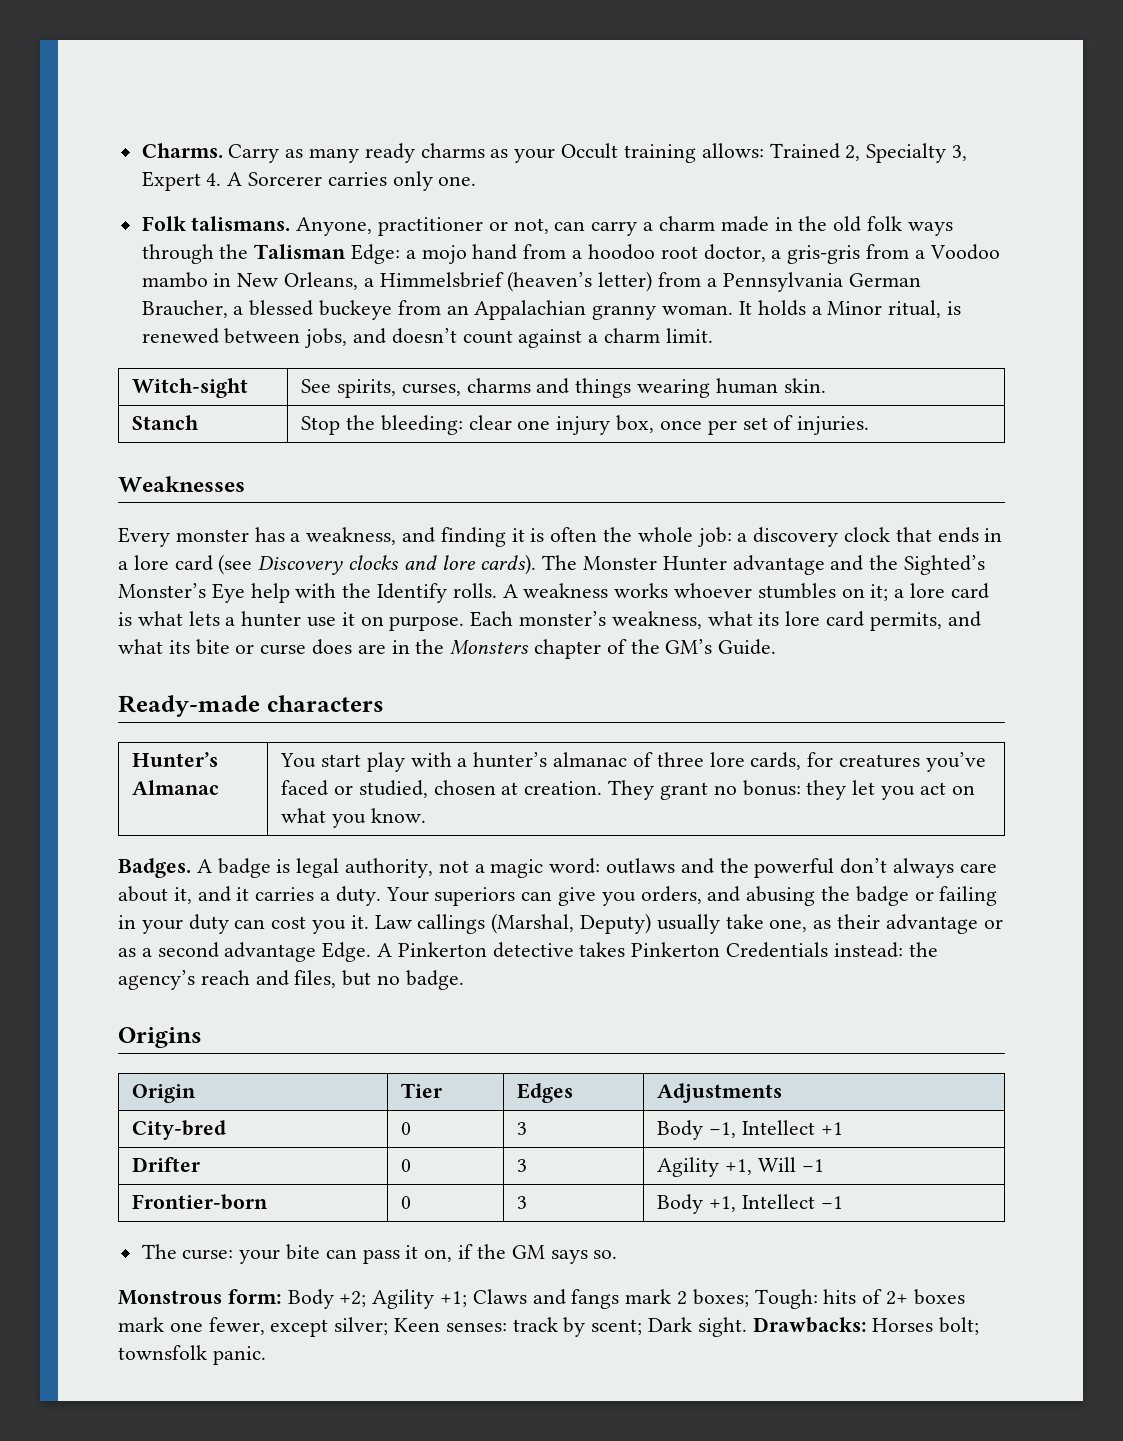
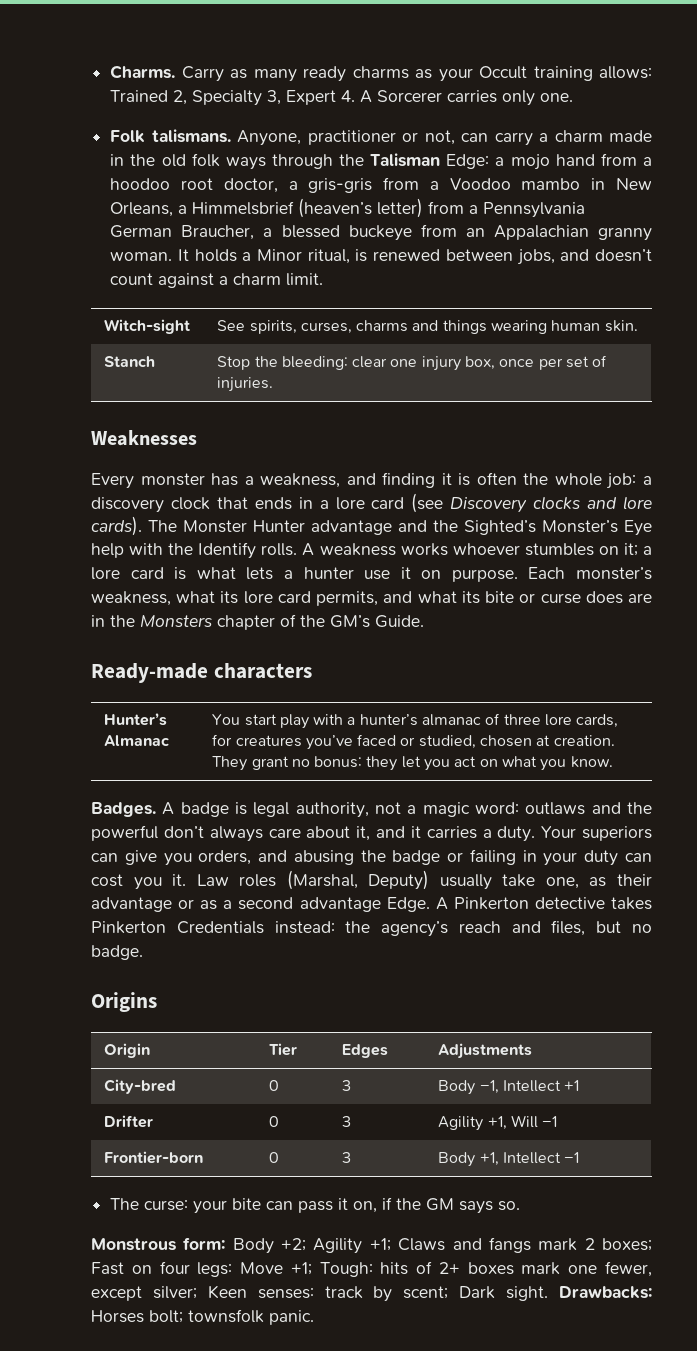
[417,914,486,934] callings -> [239,874,277,887] roles
(749, 1298) none -> [91,1261,312,1277] Fast on four legs: Move +1;

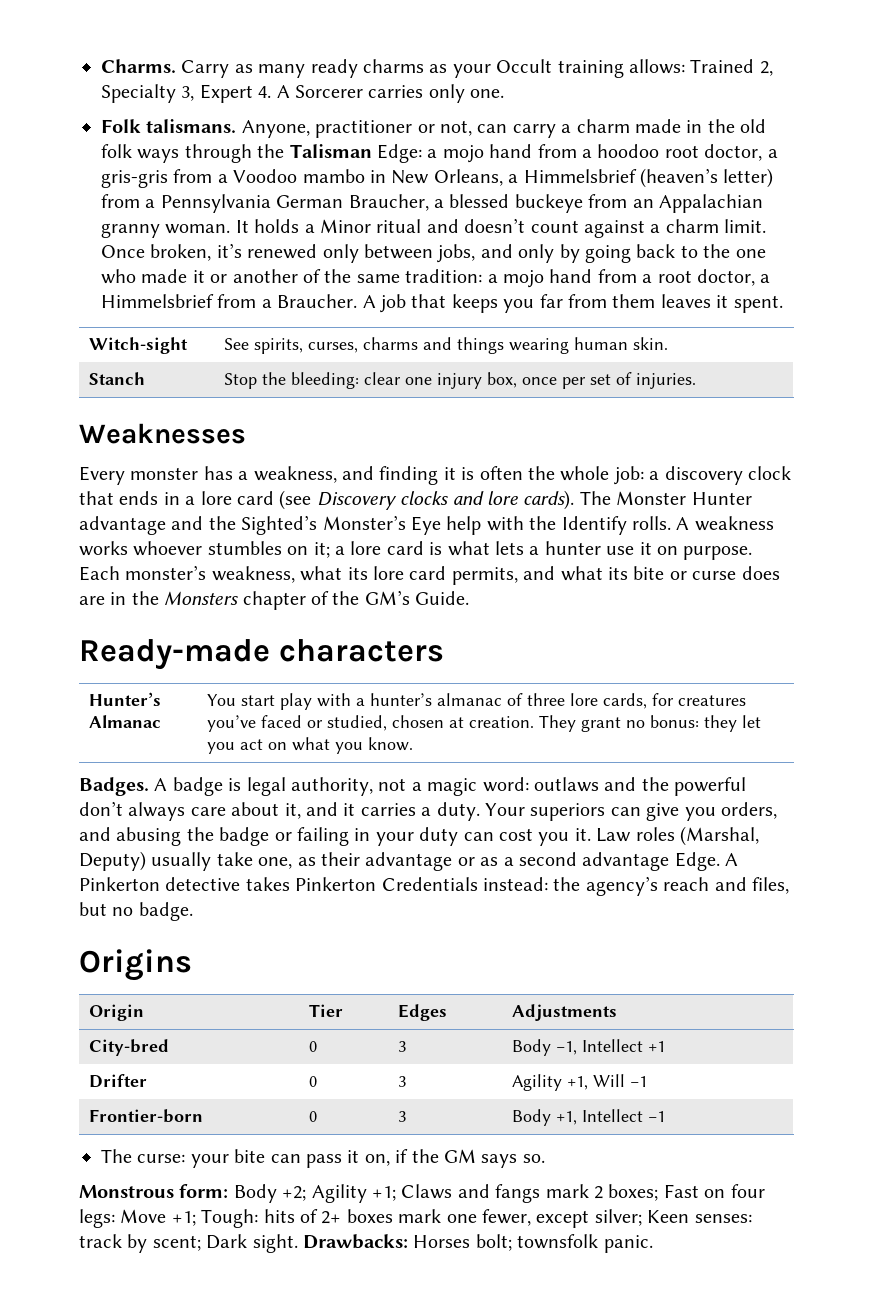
[307,249,555,265] ritual, is renewed between jobs, -> [376,219,422,233] ritual
(324, 279) none -> [101,243,766,263] [101,269,771,288] [101,294,783,313] Once broken, it’s renewed only between jobs, and only by going back to the one who made it or another of the same tradition: a mojo hand from a root doctor, a Himmelsbrief from a Braucher. A job that keeps you far from them leaves it spent.

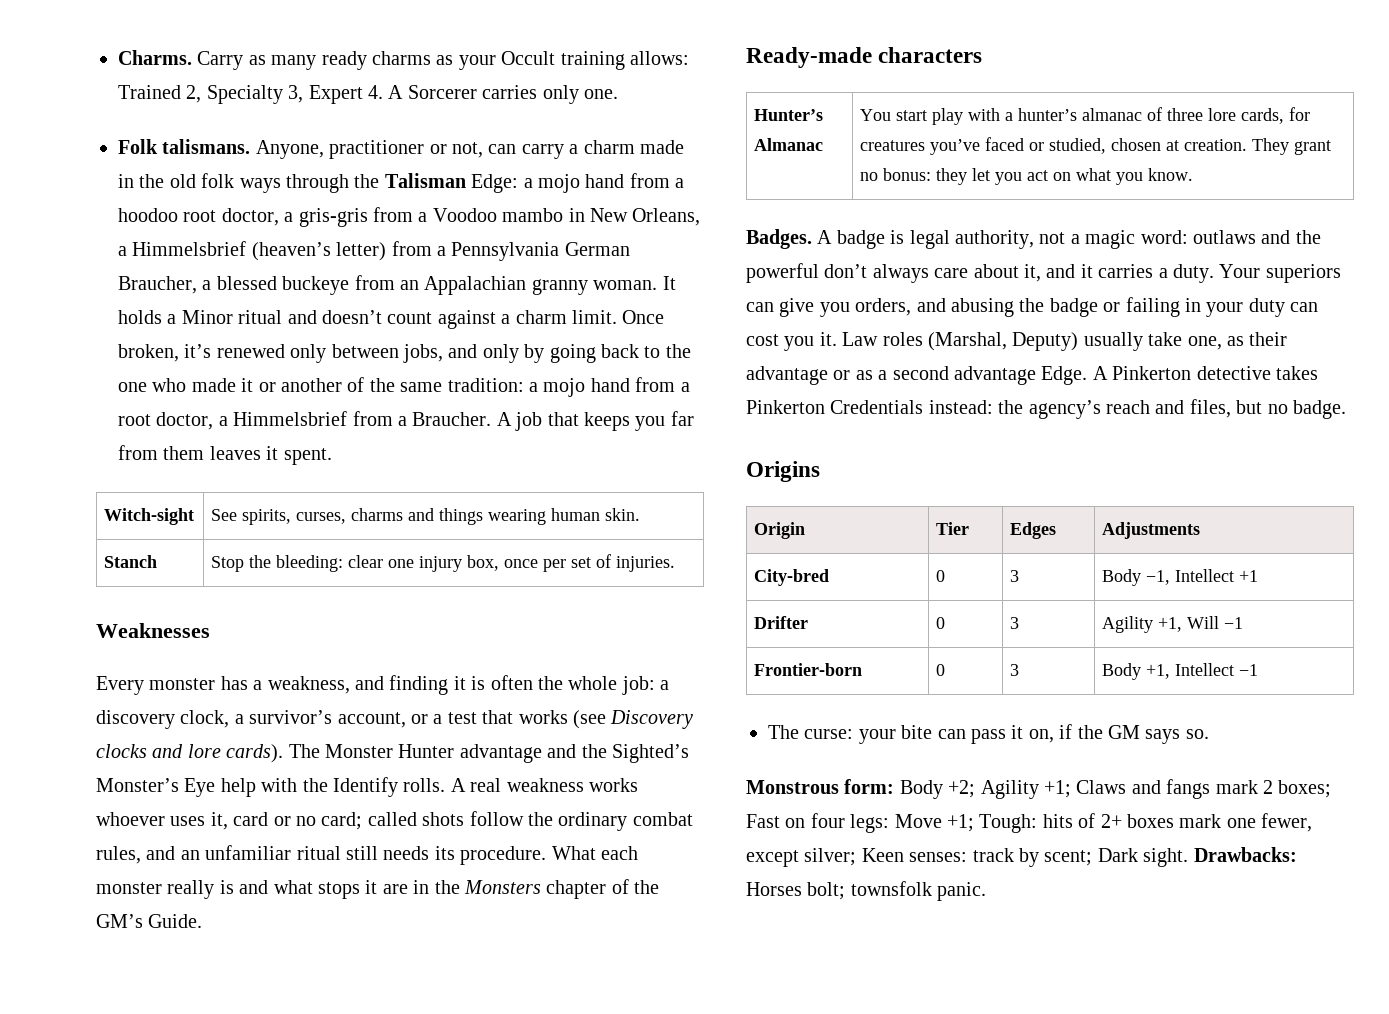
[747,466,791,480] [79,491,274,505] clock that ends in a lore card -> [180,710,568,728] clock, a survivor’s account, or a test that works
(690, 523) none -> [470,778,502,792] real
[207,541,753,560] [79,565,780,585] stumbles on it; a lore card is what lets a hunter use it on purpose. Each monster’s weakness, what its lore card permits, and what its bite or curse does -> [170,811,693,831] [96,845,638,865] [96,880,378,899] uses it, card or no card; called shots follow the ordinary combat rules, and an unfamiliar ritual still needs its procedure. What each monster really is and what stops it

